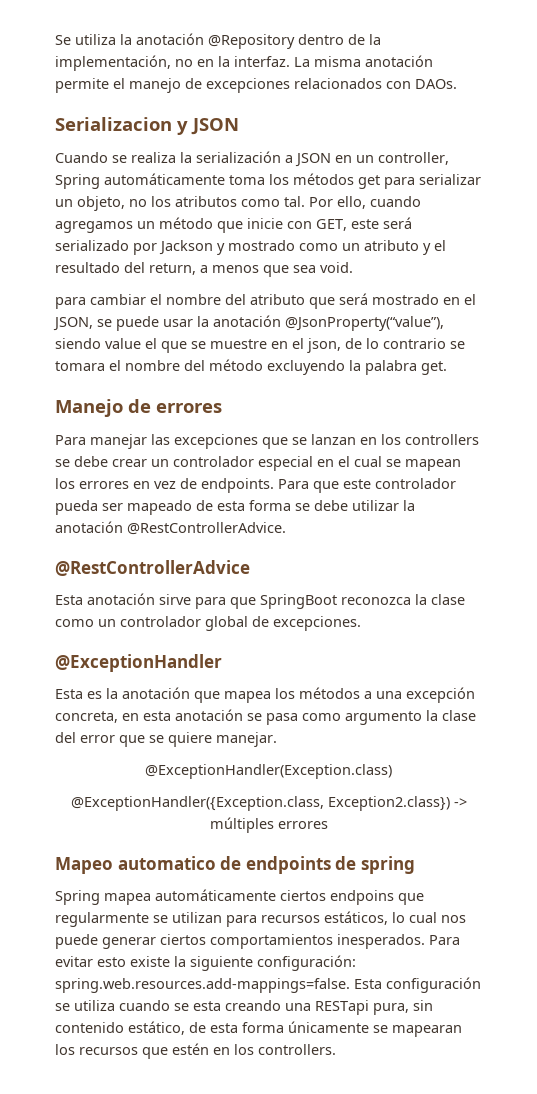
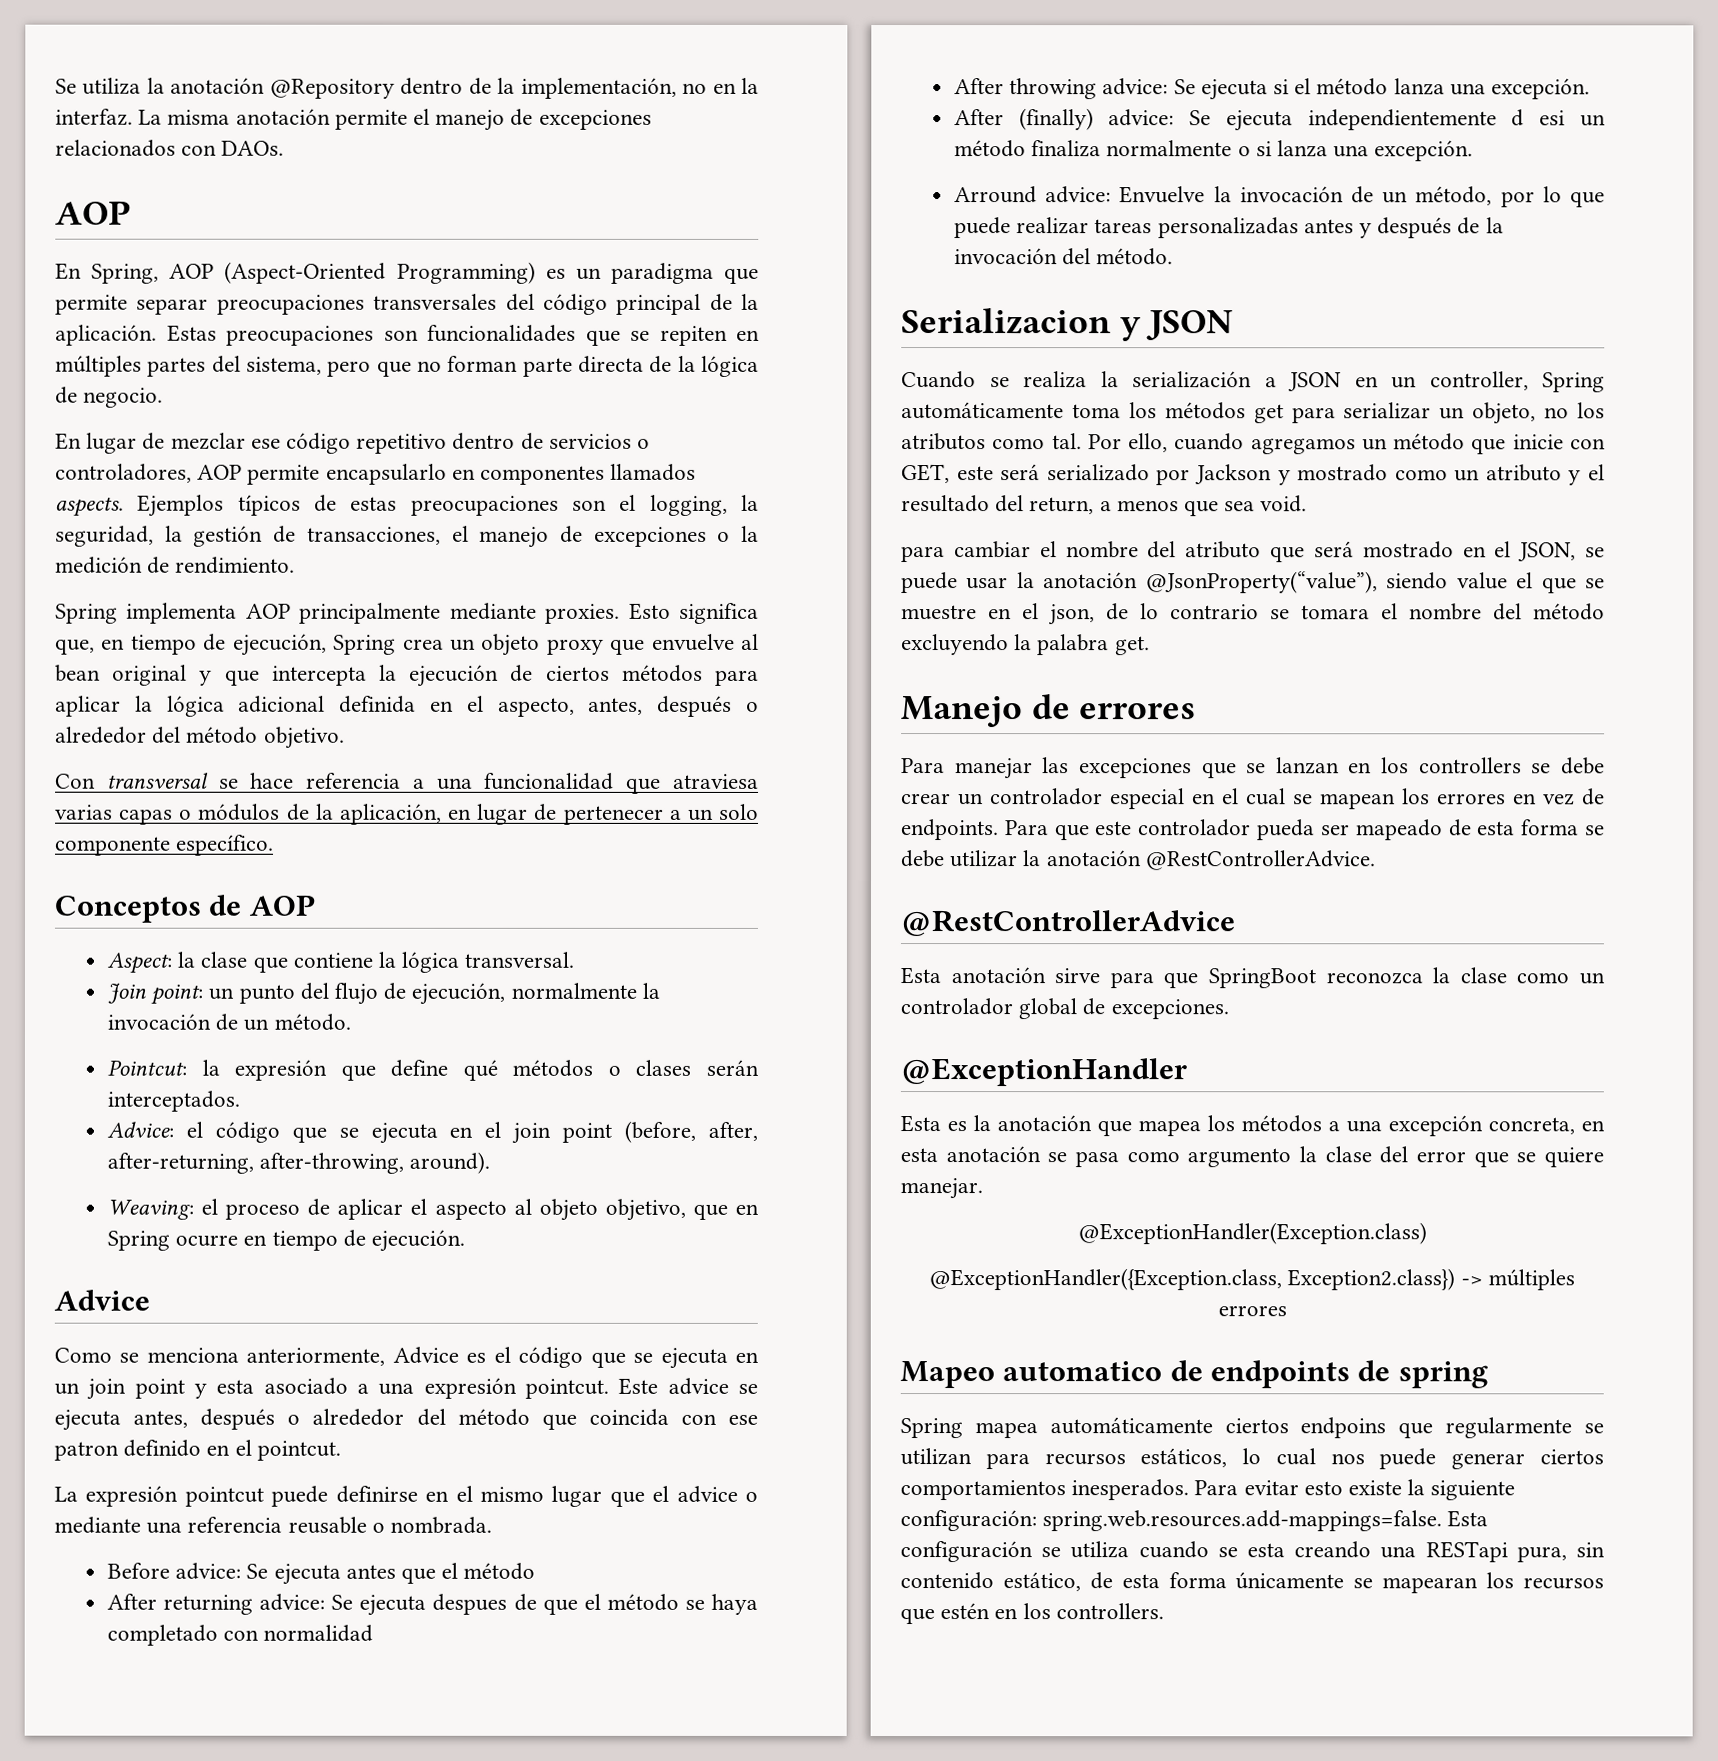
(457, 84) none -> [55,200,131,225] [55,261,759,284] [55,293,759,315] [55,324,760,346] [55,355,759,377] [55,386,164,408] [55,432,651,454] [55,463,697,485] [55,494,760,517] [55,525,759,548] [55,556,296,574] [55,602,759,624] [55,633,759,656] [55,664,759,687] [55,695,759,717] [55,726,345,749] [55,772,759,794] [55,803,759,825] [55,834,275,856] [54,894,315,923] [106,951,575,974] [106,982,660,1005] [106,1013,351,1031] [106,1059,759,1081] [106,1090,240,1112] [106,1120,758,1144] [106,1151,491,1174] [106,1198,759,1221] [106,1229,466,1252] [54,1289,150,1311] [54,1346,760,1369] [54,1377,759,1400] [54,1408,759,1431] [54,1439,341,1461] [54,1485,758,1507] [54,1516,493,1534] [106,1562,536,1585] [106,1593,758,1616] [106,1624,374,1646] [953,78,1591,101] [953,108,1606,132] [953,140,1474,162] [953,186,1605,208] [953,217,1504,239] [953,248,1174,266] // AOP // En Spring, AOP (Aspect-Oriented Programming) es un paradigma que permite separar preocupaciones transversales del código principal de la aplicación. Estas preocupaciones son funcionalidades que se repiten en múltiples partes del sistema, pero que no forman parte directa de la lógica de negocio. // En lugar de mezclar ese código repetitivo dentro de servicios o controladores, AOP permite encapsularlo en componentes llamados aspects. Ejemplos típicos de estas preocupaciones son el logging, la seguridad, la gestión de transacciones, el manejo de excepciones o la medición de rendimiento. // Spring implementa AOP principalmente mediante proxies. Esto significa que, en tiempo de ejecución, Spring crea un objeto proxy que envuelve al bean original y que intercepta la ejecución de ciertos métodos para aplicar la lógica adicional definida en el aspecto, antes, después o alrededor del método objetivo. // Con transversal se hace referencia a una funcionalidad que atraviesa varias capas o módulos de la aplicación, en lugar de pertenecer a un solo componente específico. // Conceptos de AOP // Aspect: la clase que contiene la lógica transversal. // Join point: un punto del flujo de ejecución, normalmente la invocación de un método. // Pointcut: la expresión que define qué métodos o clases serán interceptados. // Advice: el código que se ejecuta en el join point (before, after, after-returning, after-throwing, around). // Weaving: el proceso de aplicar el aspecto al objeto objetivo, que en Spring ocurre en tiempo de ejecución. // Advice // Como se menciona anteriormente, Advice es el código que se ejecuta en un join point y esta asociado a una expresión pointcut. Este advice se ejecuta antes, después o alrededor del método que coincida con ese patron definido en el pointcut. // La expresión pointcut puede definirse en el mismo lugar que el advice o mediante una referencia reusable o nombrada. // Before advice: Se ejecuta antes que el método // After returning advice: Se ejecuta despues de que el método se haya completado con normalidad // After throwing advice: Se ejecuta si el método lanza una excepción. // After (finally) advice: Se ejecuta independientemente d esi un método finaliza normalmente o si lanza una excepción. // Arround advice: Envuelve la invocación de un método, por lo que puede realizar tareas personalizadas antes y después de la invocación del método.

